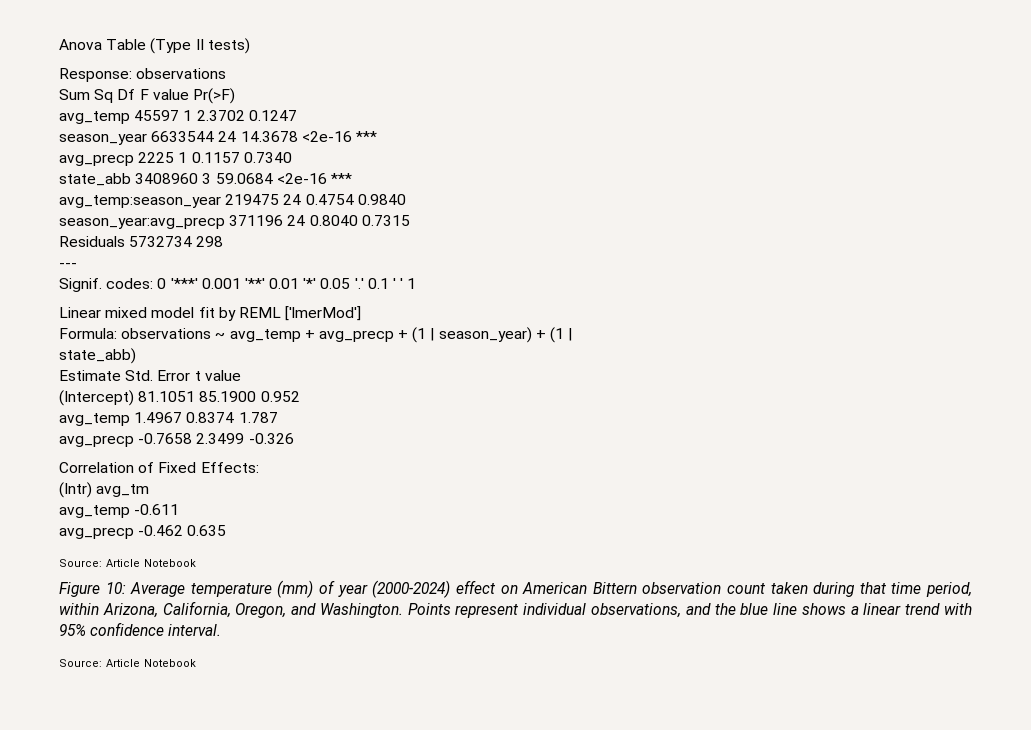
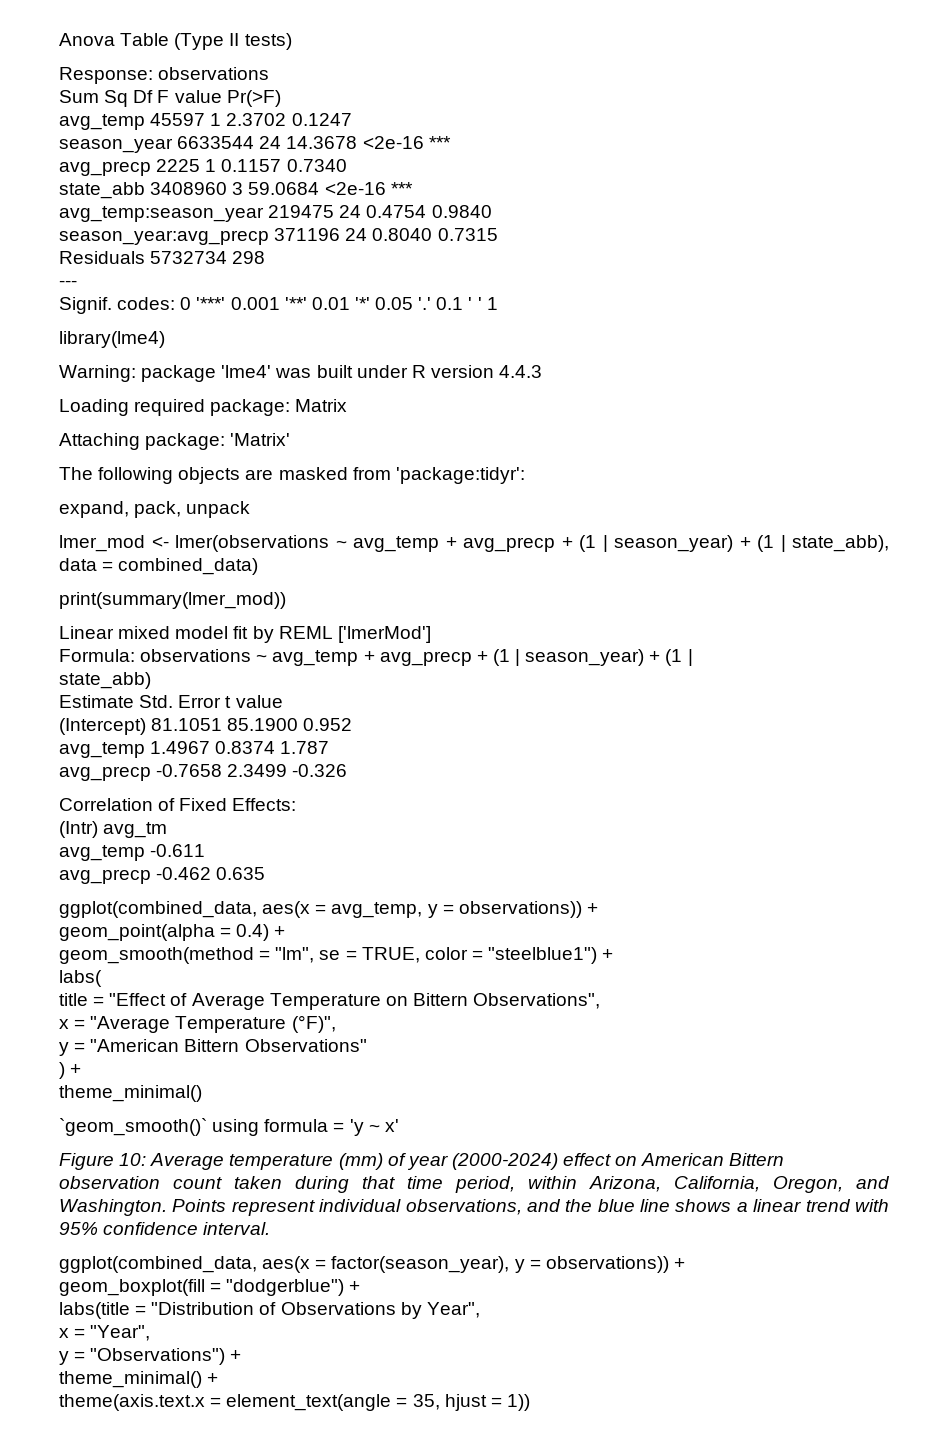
(417, 283) none -> [59,331,165,348] [59,365,543,382] [59,399,348,416] [59,433,291,450] [59,467,525,484] [59,501,251,518] [59,535,889,552] [59,558,259,575] [59,592,286,609] // library(lme4) // Warning: package 'lme4' was built under R version 4.4.3 // Loading required package: Matrix // Attaching package: 'Matrix' // The following objects are masked from 'package:tidyr': // expand, pack, unpack // lmer_mod <- lmer(observations ~ avg_temp + avg_precp + (1 | season_year) + (1 | state_abb), data = combined_data) // print(summary(lmer_mod))
[59,559,197,567] Source: Article Notebook -> [59,901,598,918] [59,924,286,941] [59,947,614,964] [59,970,102,987] [59,993,601,1010] [59,1015,336,1033] [59,1039,367,1056] [59,1062,82,1079] [59,1085,202,1102] [59,1118,399,1136] ggplot(combined_data, aes(x = avg_temp, y = observations)) + // geom_point(alpha = 0.4) + // geom_smooth(method = "lm", se = TRUE, color = "steelblue1") + // labs( // title = "Effect of Average Temperature on Bittern Observations", // x = "Average Temperature (°F)", // y = "American Bittern Observations" // ) + // theme_minimal() // `geom_smooth()` using formula = 'y ~ x'
[59,659,197,667] Source: Article Notebook -> [59,1256,685,1273] [59,1279,361,1296] [59,1302,480,1319] [59,1325,151,1341] [59,1348,242,1365] [59,1371,219,1388] [59,1394,530,1411] ggplot(combined_data, aes(x = factor(season_year), y = observations)) + // geom_boxplot(fill = "dodgerblue") + // labs(title = "Distribution of Observations by Year", // x = "Year", // y = "Observations") + // theme_minimal() + // theme(axis.text.x = element_text(angle = 35, hjust = 1))

